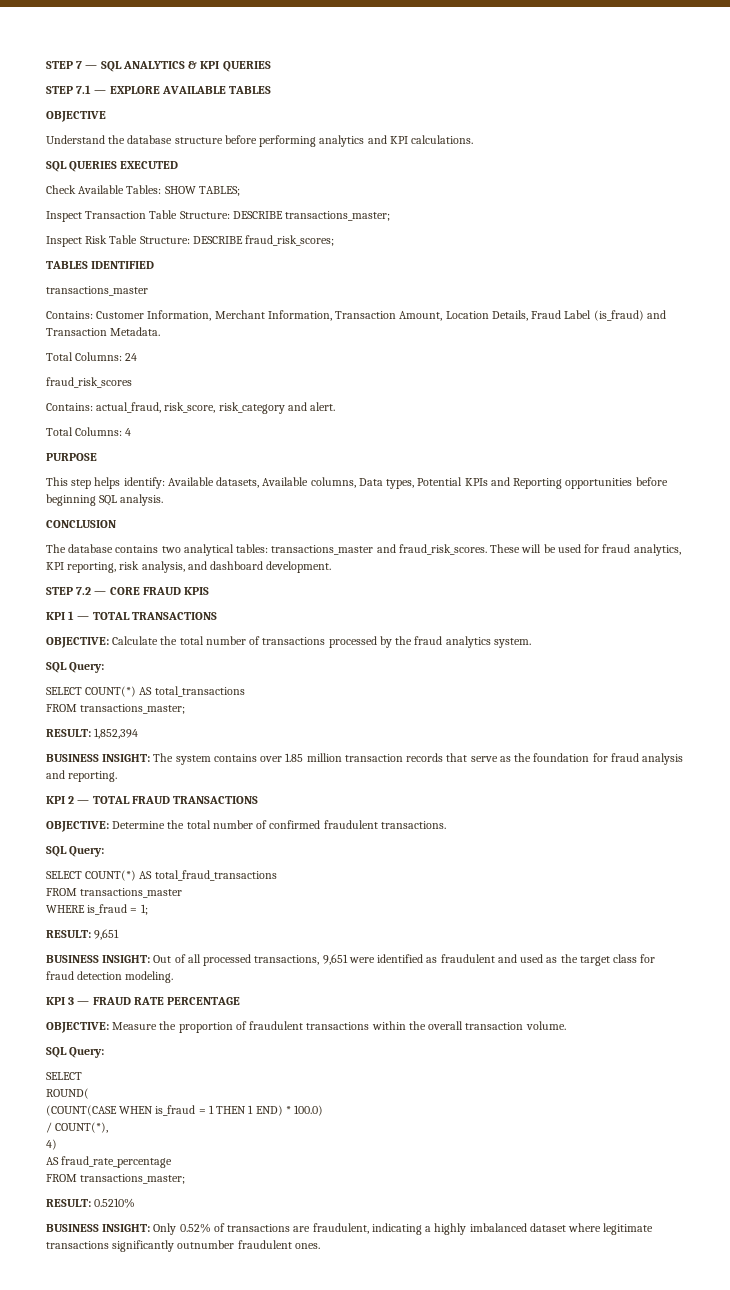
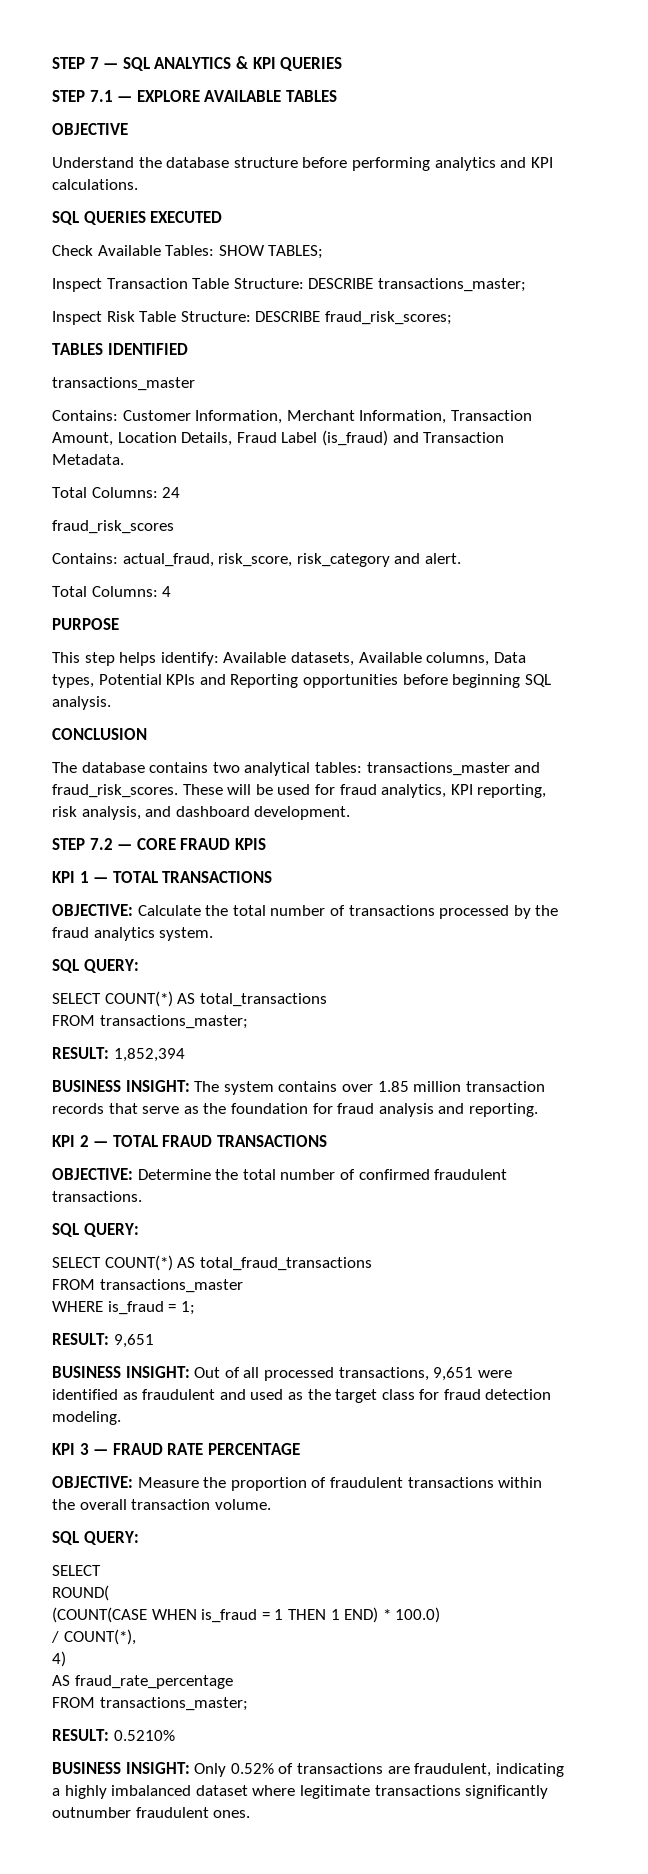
[69,662,105,673] Query: -> [83,959,139,973] QUERY:
[69,846,105,857] Query: -> [83,1223,139,1237] QUERY:
[69,1047,105,1058] Query: -> [83,1531,139,1545] QUERY:

